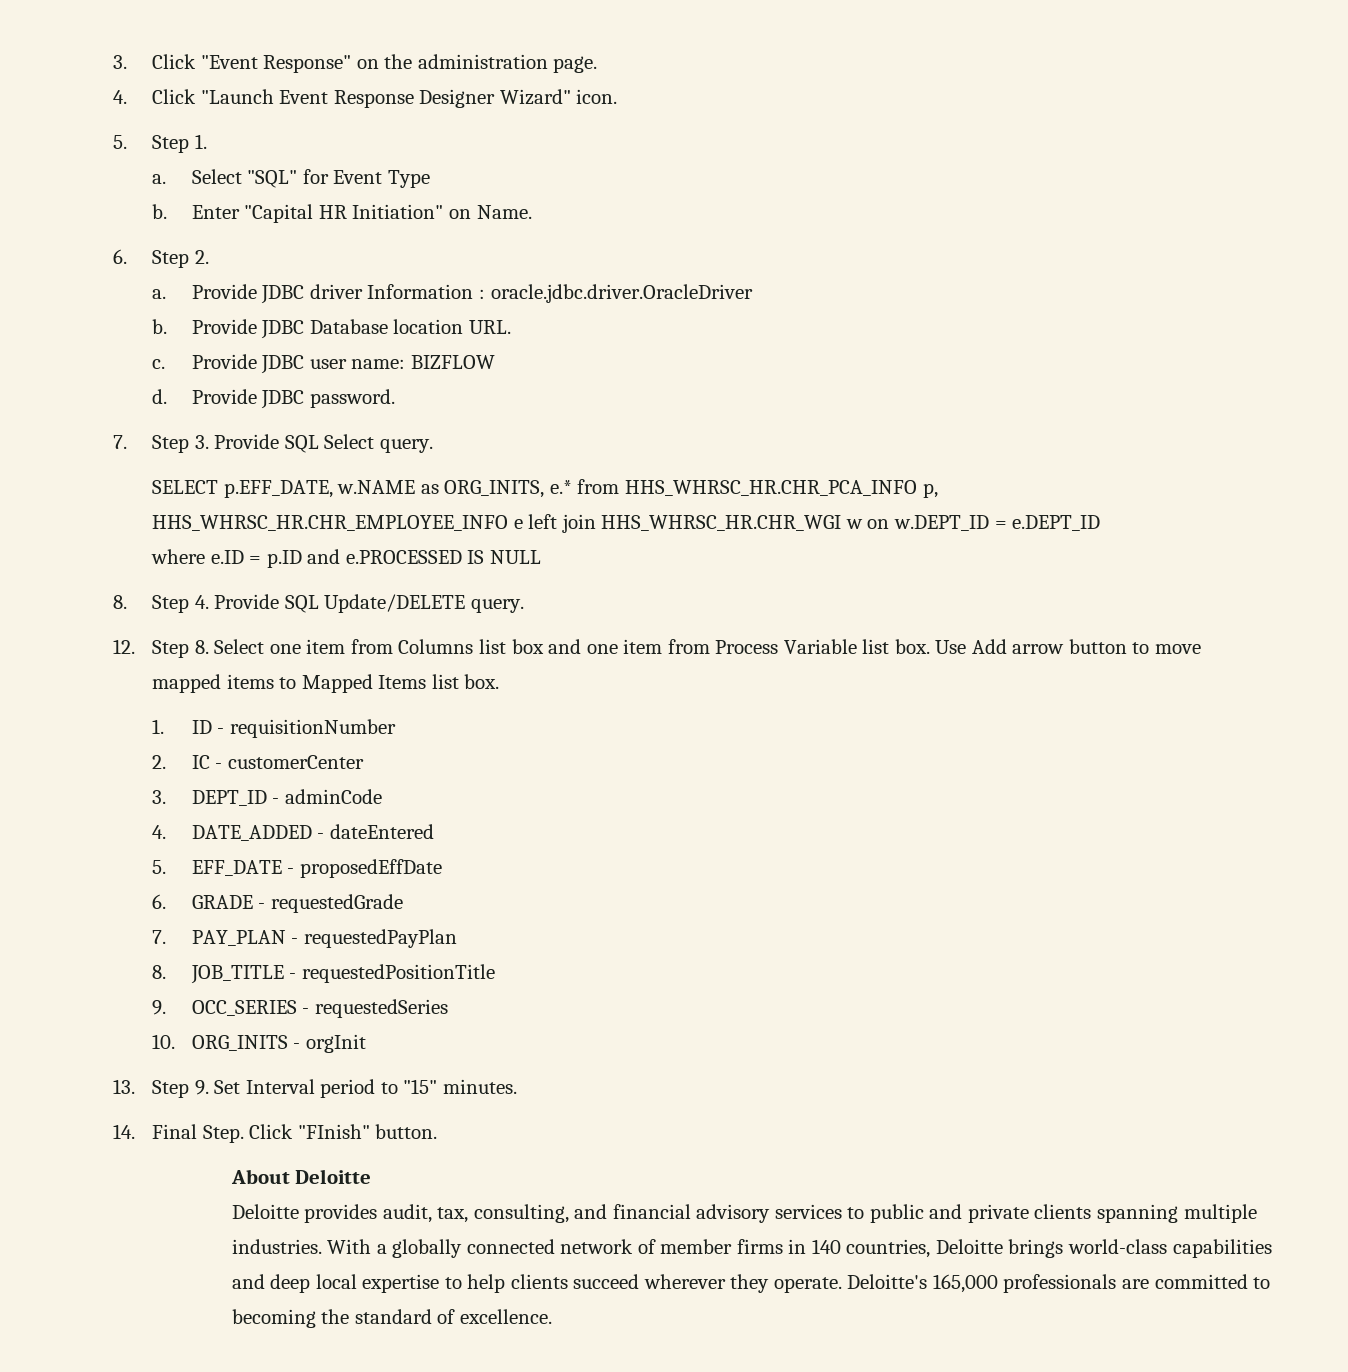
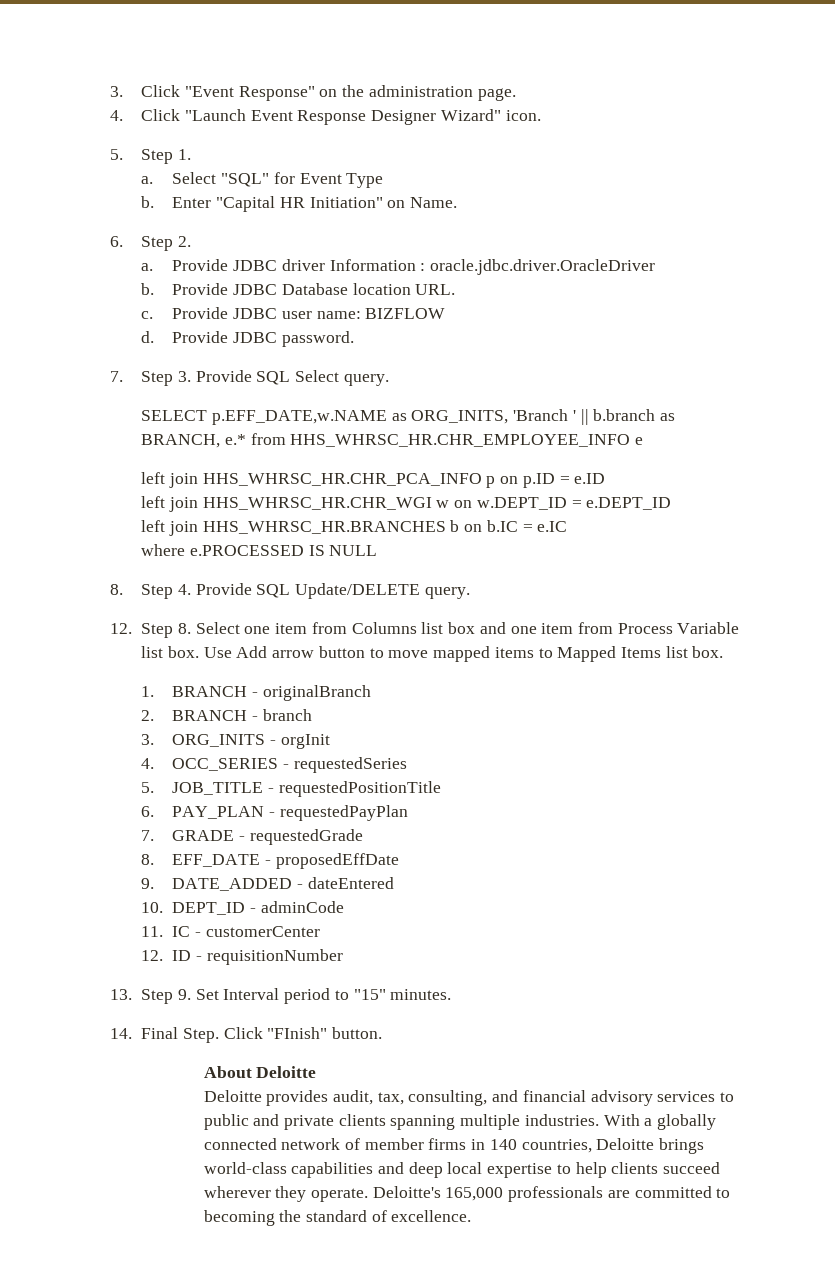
[223,479,938,498] [152,515,523,531] p.EFF_DATE, w.NAME as ORG_INITS, e.* from HHS_WHRSC_HR.CHR_PCA_INFO p, HHS_WHRSC_HR.CHR_EMPLOYEE_INFO e -> [212,409,676,425] [141,433,644,448] [141,472,606,488] p.EFF_DATE,w.NAME as ORG_INITS, 'Branch ' || b.branch as BRANCH, e.* from HHS_WHRSC_HR.CHR_EMPLOYEE_INFO e // left join HHS_WHRSC_HR.CHR_PCA_INFO p on p.ID = e.ID //
[151,549,341,568] where e.ID = p.ID and -> [141,520,568,536] [141,544,186,556] left join HHS_WHRSC_HR.BRANCHES b on b.IC = e.IC // where
[191,719,396,738] [152,755,364,769] [152,789,382,806] [152,824,434,841] [152,859,442,878] [152,894,403,913] [152,929,457,948] [152,964,495,984] [152,999,448,1018] [152,1034,366,1053] ID - requisitionNumber // 2. IC - customerCenter // 3. DEPT_ID - adminCode // 4. DATE_ADDED - dateEntered // 5. EFF_DATE - proposedEffDate // 6. GRADE - requestedGrade // 7. PAY_PLAN - requestedPayPlan // 8. JOB_TITLE - requestedPositionTitle // 9. OCC_SERIES - requestedSeries // 10. ORG_INITS - orgInit -> [172,685,371,701] [141,709,312,721] [141,734,330,749] [141,757,407,773] [141,781,441,797] [141,805,408,821] [141,829,363,845] [141,853,399,869] [141,877,394,891] [141,901,344,915] [141,926,320,937] [141,949,343,965] BRANCH - originalBranch // 2. BRANCH - branch // 3. ORG_INITS - orgInit // 4. OCC_SERIES - requestedSeries // 5. JOB_TITLE - requestedPositionTitle // 6. PAY_PLAN - requestedPayPlan // 7. GRADE - requestedGrade // 8. EFF_DATE - proposedEffDate // 9. DATE_ADDED - dateEntered // 10. DEPT_ID - adminCode // 11. IC - customerCenter // 12. ID - requisitionNumber

